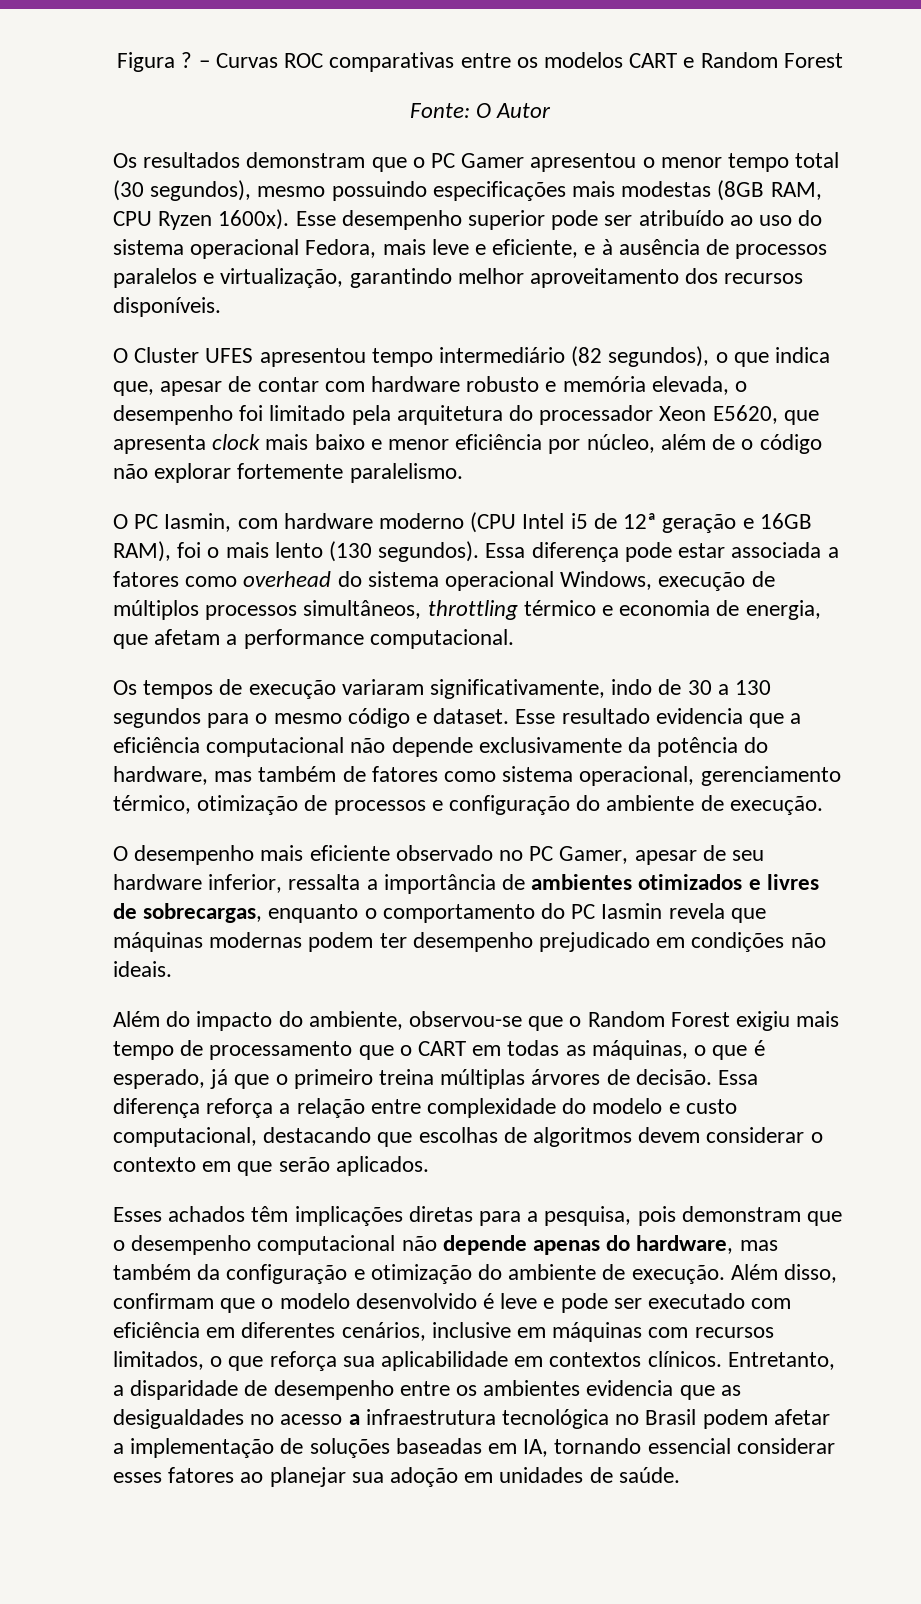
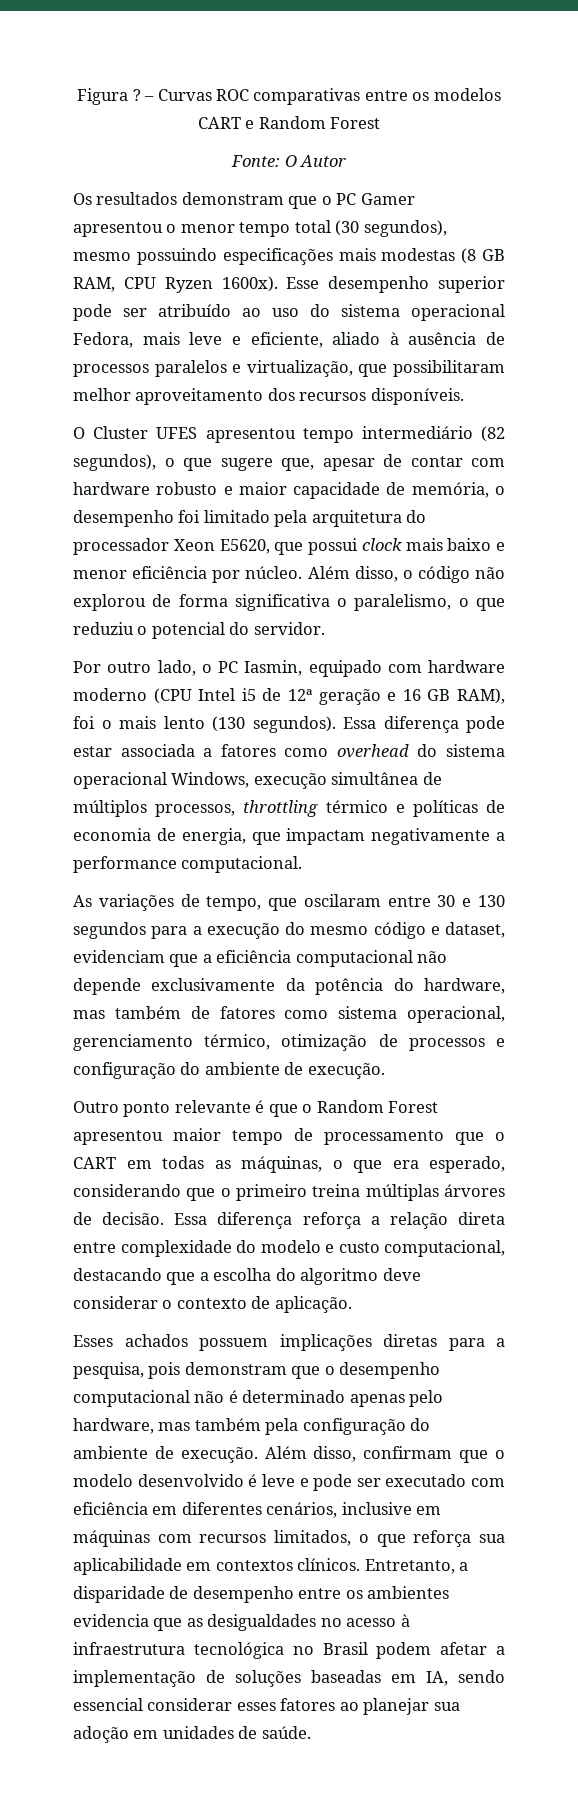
[717,180,765,201] (8GB -> [461,248,505,264] (8 GB
[584,244,596,255] e -> [332,332,381,345] aliado
[349,268,452,288] garantindo -> [358,360,506,377] que possibilitaram
[775,347,831,363] indica -> [220,458,273,471] sugere
[562,376,729,395] memória elevada, -> [238,482,489,499] maior capacidade de memória,
[113,435,206,454] apresenta -> [308,538,358,555] possui
[586,434,822,454] [113,463,463,483] [113,514,128,529] núcleo, além de o código não explorar fortemente paralelismo. // O -> [245,566,505,583] [73,594,505,611] [73,622,325,639] [73,660,212,676] núcleo. Além disso, o código não explorou de forma significativa o paralelismo, o que reduziu o potencial do servidor. // Por outro lado, o
(232, 522) none -> [308,660,382,677] equipado
[759,513,812,529] 16GB -> [402,689,451,701] 16 GB
(746, 581) none -> [331,772,419,785] simultânea
[205,600,422,620] processos simultâneos, -> [155,804,236,817] processos,
(614, 610) none -> [412,800,506,817] políticas de
[154,629,221,645] afetam -> [286,828,491,845] impactam negativamente
[113,679,772,699] [113,708,743,728] Os tempos de execução variaram significativamente, indo de 30 a 130 segundos para o mesmo código e dataset. Esse resultado evidencia -> [73,894,505,911] [73,922,505,939] [73,950,165,963] As variações de tempo, que oscilaram entre 30 e 130 segundos para a execução do mesmo código e dataset, evidenciam
[113,845,765,865] [113,874,819,894] [113,903,766,923] [113,932,826,952] [113,961,172,977] [113,1011,523,1031] O desempenho mais eficiente observado no PC Gamer, apesar de seu hardware inferior, ressalta a importância de ambientes otimizados e livres de sobrecargas, enquanto o comportamento do PC Iasmin revela que máquinas modernas podem ter desempenho prejudicado em condições não ideais. // Além do impacto do ambiente, observou-se -> [73,1100,265,1117] Outro ponto relevante é
[736,1011,840,1031] exigiu mais -> [73,1128,221,1145] apresentou maior
[753,1040,765,1056] [113,1069,229,1089] é esperado, já -> [392,1156,505,1173] [73,1184,181,1197] era esperado, considerando
(365, 1108) none -> [458,1212,506,1225] direta
[418,1127,823,1147] [113,1156,429,1176] escolhas de algoritmos devem considerar o contexto em que serão aplicados. -> [199,1268,421,1285] [73,1296,352,1313] a escolha do algoritmo deve considerar o contexto de aplicação.
[251,1206,289,1222] têm -> [199,1338,268,1351] possuem
[442,1235,778,1255] [113,1264,472,1284] depende apenas do hardware, mas também da configuração e otimização -> [228,1390,444,1407] [73,1418,406,1435] é determinado apenas pelo hardware, mas também pela configuração
[348,1414,360,1425] a -> [400,1614,410,1627] à
[554,1438,642,1454] tornando -> [458,1670,505,1683] sendo

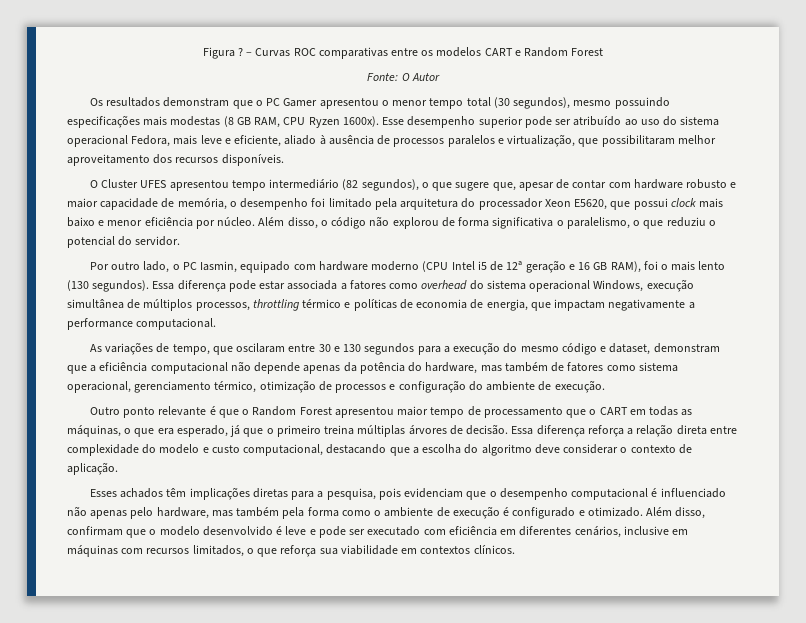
[73,950,165,963] evidenciam -> [653,343,720,353] demonstram
[151,978,276,991] exclusivamente -> [303,365,341,374] apenas
[73,1184,181,1197] considerando -> [230,425,241,437] já
[199,1338,268,1351] possuem -> [166,488,187,497] têm
[184,1362,287,1375] demonstram -> [404,488,464,498] evidenciam
[194,1390,346,1403] não é determinado -> [651,488,726,498] [67,506,87,517] é influenciado não
[302,1418,431,1435] [73,1446,258,1463] configuração do ambiente de execução. -> [307,506,643,519] forma como o ambiente de execução é configurado e otimizado.
[73,1558,182,1575] aplicabilidade -> [340,545,398,555] viabilidade
[364,1559,469,1574] [73,1586,450,1603] [73,1614,410,1631] [73,1642,505,1659] [73,1670,505,1687] [73,1698,460,1715] [73,1726,311,1743] Entretanto, a disparidade de desempenho entre os ambientes evidencia que as desigualdades no acesso à infraestrutura tecnológica no Brasil podem afetar a implementação de soluções baseadas em IA, sendo essencial considerar esses fatores ao planejar sua adoção em unidades de saúde. -> (515, 549) none

